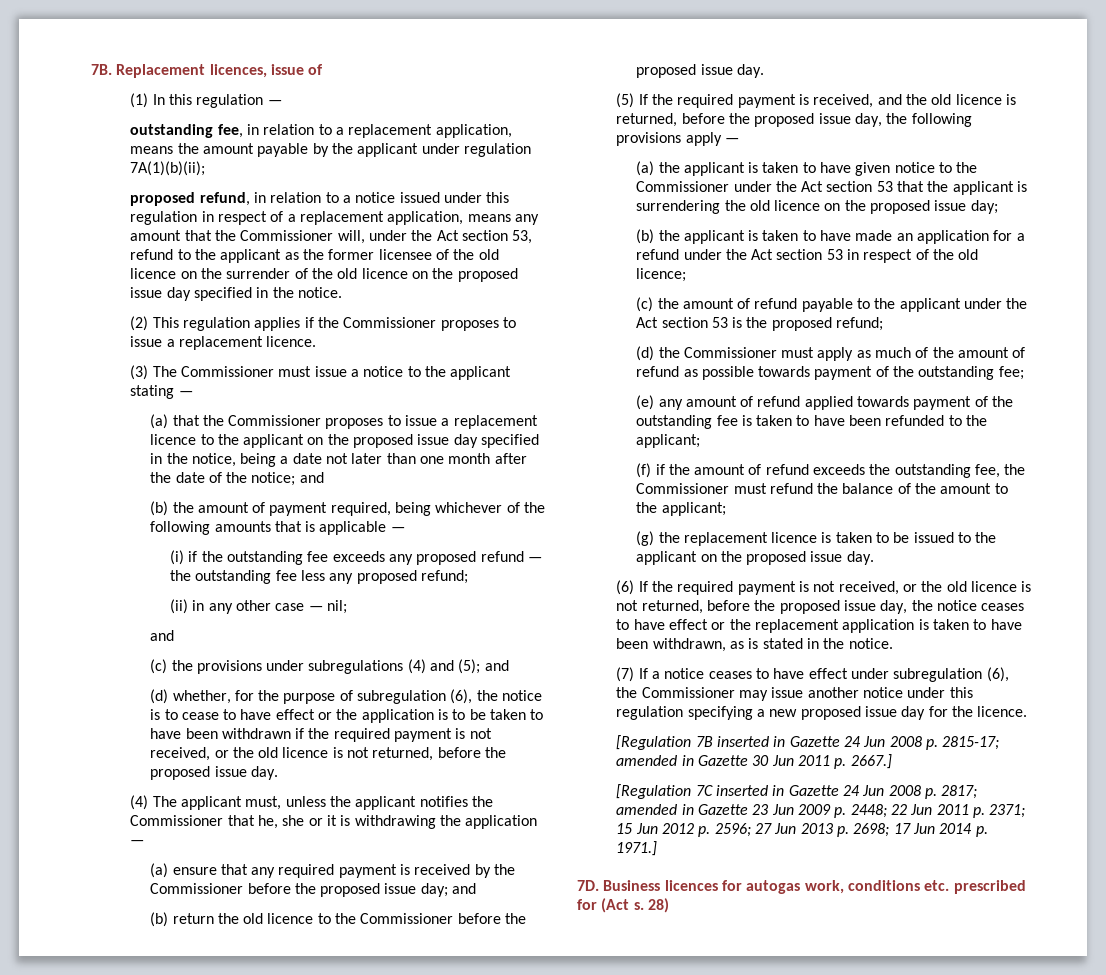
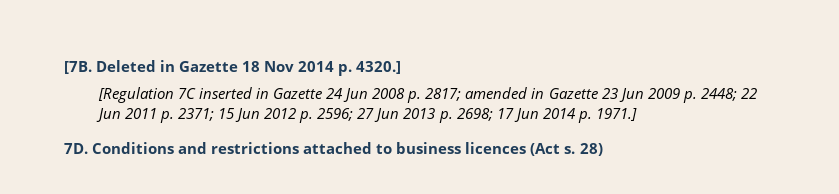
[91,64,324,78] [130,93,282,108] [130,124,512,138] [130,143,532,157] [130,161,206,176] [130,192,510,206] [130,211,540,225] [130,230,533,244] [130,249,499,263] [130,268,518,282] [130,287,343,301] [130,316,517,331] [130,336,317,350] [130,365,512,380] [130,385,193,399] [150,414,538,429] [150,434,540,448] [150,453,527,467] [150,472,324,486] [150,501,546,516] [150,521,405,535] [169,550,542,565] [169,570,468,584] [169,599,347,614] [150,630,175,641] [150,659,509,674] [150,689,543,704] [150,709,544,723] [150,728,492,742] [150,747,507,761] [150,766,278,780] [130,795,494,810] [130,815,538,829] [130,840,145,845] [150,863,516,878] [150,883,477,897] [150,912,527,927] [636,64,764,78] [616,93,1016,108] [616,113,972,127] [616,132,740,146] [636,161,978,176] [636,181,1028,195] [636,200,998,214] [636,229,1025,244] [636,249,979,263] [636,268,687,282] [636,297,1028,312] [636,317,884,331] [636,346,1026,361] [636,366,1024,380] [636,395,1014,410] [636,415,988,429] [636,434,701,448] [636,463,1026,478] [636,483,1008,494] [636,502,726,516] [636,531,997,546] [636,551,874,565] [616,580,1032,595] [616,600,1025,614] [616,619,1022,633] [616,638,893,652] [616,667,1009,682] [616,687,973,701] [616,706,1028,720] [616,735,1000,750] [616,754,892,769] 7B. Replacement licences, issue of // (1) In this regulation — // outstanding fee, in relation to a replacement application, means the amount payable by the applicant under regulation 7A(1)(b)(ii); // proposed refund, in relation to a notice issued under this regulation in respect of a replacement application, means any amount that the Commissioner will, under the Act section 53, refund to the applicant as the former licensee of the old licence on the surrender of the old licence on the proposed issue day specified in the notice. // (2) This regulation applies if the Commissioner proposes to issue a replacement licence. // (3) The Commissioner must issue a notice to the applicant stating — // (a) that the Commissioner proposes to issue a replacement licence to the applicant on the proposed issue day specified in the notice, being a date not later than one month after the date of the notice; and // (b) the amount of payment required, being whichever of the following amounts that is applicable — // (i) if the outstanding fee exceeds any proposed refund — the outstanding fee less any proposed refund; // (ii) in any other case — nil; // and // (c) the provisions under subregulations (4) and (5); and // (d) whether, for the purpose of subregulation (6), the notice is to cease to have effect or the application is to be taken to have been withdrawn if the required payment is not received, or the old licence is not returned, before the proposed issue day. // (4) The applicant must, unless the applicant notifies the Commissioner that he, she or it is withdrawing the application — // (a) ensure that any required payment is received by the Commissioner before the proposed issue day; and // (b) return the old licence to the Commissioner before the proposed issue day. // (5) If the required payment is received, and the old licence is returned, before the proposed issue day, the following provisions apply — // (a) the applicant is taken to have given notice to the Commissioner under the Act section 53 that the applicant is surrendering the old licence on the proposed issue day; // (b) the applicant is taken to have made an application for a refund under the Act section 53 in respect of the old licence; // (c) the amount of refund payable to the applicant under the Act section 53 is the proposed refund; // (d) the Commissioner must apply as much of the amount of refund as possible towards payment of the outstanding fee; // (e) any amount of refund applied towards payment of the outstanding fee is taken to have been refunded to the applicant; // (f) if the amount of refund exceeds the outstanding fee, the Commissioner must refund the balance of the amount to the applicant; // (g) the replacement licence is taken to be issued to the applicant on the proposed issue day. // (6) If the required payment is not received, or the old licence is not returned, before the proposed issue day, the notice ceases to have effect or the replacement application is taken to have been withdrawn, as is stated in the notice. // (7) If a notice ceases to have effect under subregulation (6), the Commissioner may issue another notice under this regulation specifying a new proposed issue day for the licence. // [Regulation 7B inserted in Gazette 24 Jun 2008 p. 2815-17; amended in Gazette 30 Jun 2011 p. 2667.] -> [64,60,402,76] [7B. Deleted in Gazette 18 Nov 2014 p. 4320.]
[603,880,1026,894] [577,899,597,910] Business licences for autogas work, conditions etc. prescribed for -> [92,142,527,154] Conditions and restrictions attached to business licences

